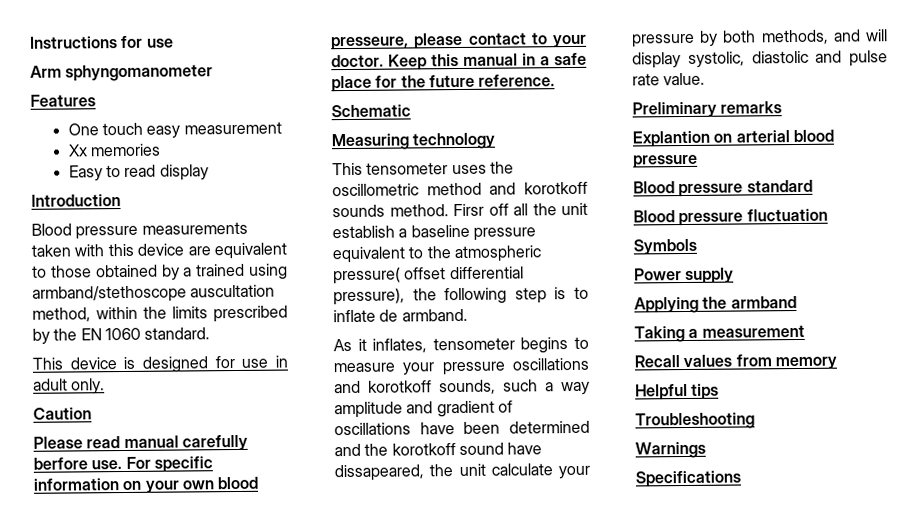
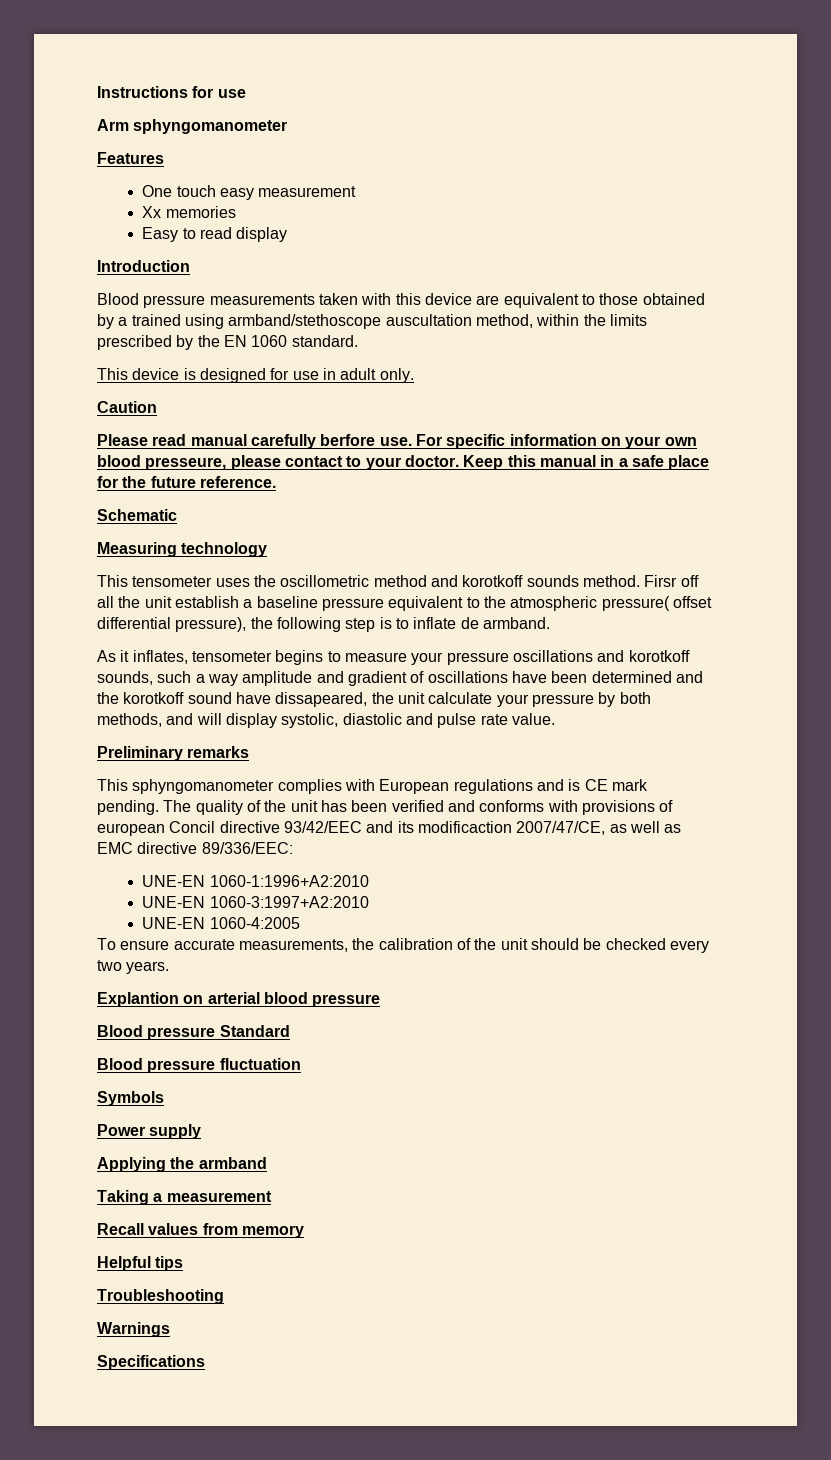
(783, 107) none -> [97,779,648,794] [97,800,674,815] [97,821,682,836] [97,842,293,854] [142,875,369,887] [142,896,369,908] [142,917,300,929] [97,938,709,953] [97,960,170,974] // This sphyngomanometer complies with European regulations and is CE mark pending. The quality of the unit has been verified and conforms with provisions of european Concil directive 93/42/EEC and its modificaction 2007/47/CE, as well as EMC directive 89/336/EEC: // UNE-EN 1060-1:1996+A2:2010 // UNE-EN 1060-3:1997+A2:2010 // UNE-EN 1060-4:2005 // To ensure accurate measurements, the calibration of the unit should be checked every two years.
[746,179,813,193] standard -> [219,1025,290,1037] Standard

